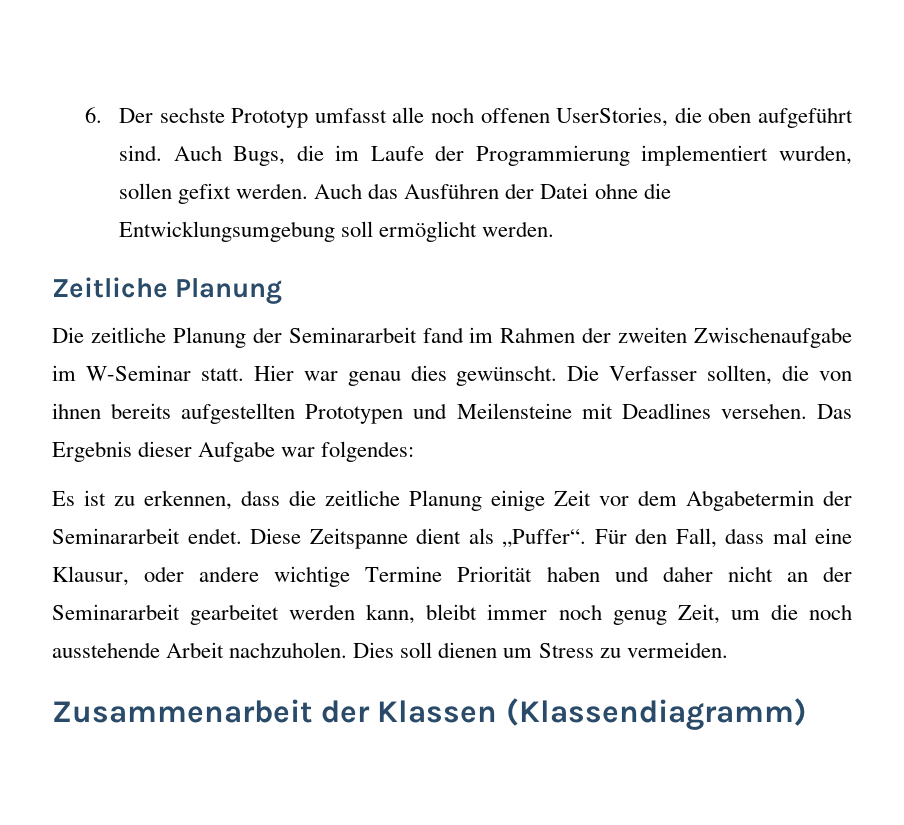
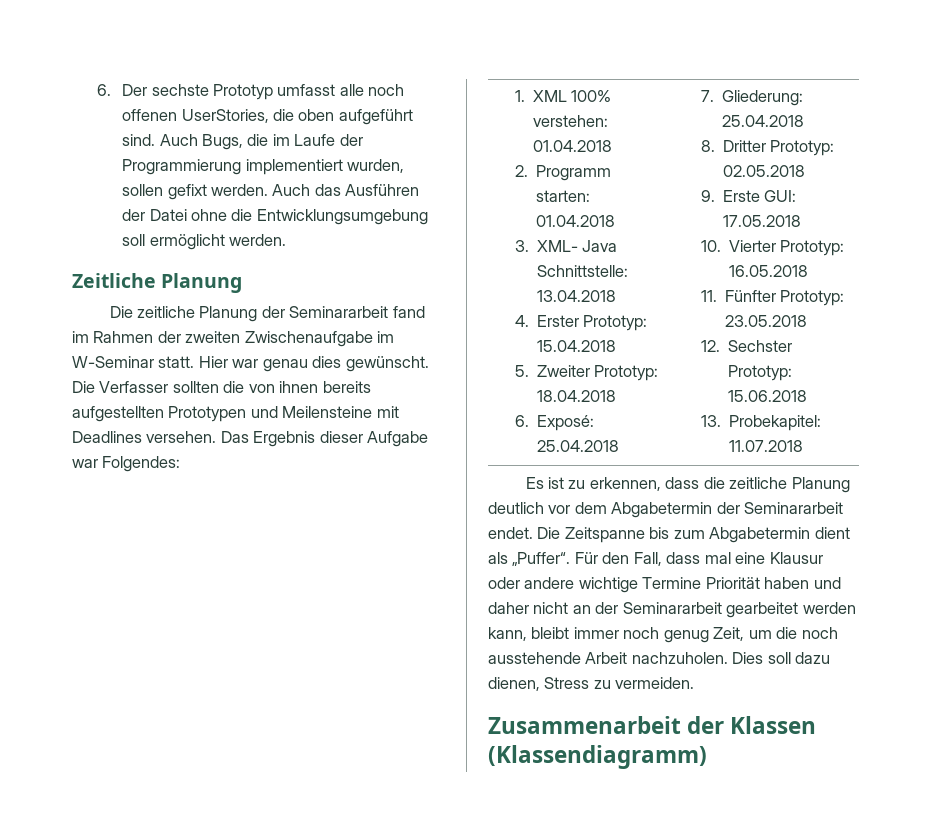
[707,365,773,385] sollten, -> [172,381,219,393] sollten
[321,441,415,462] folgendes: -> [102,456,181,472] [514,90,612,102] [533,115,609,127] [533,140,613,152] [514,165,612,181] [536,190,591,202] [536,215,616,227] [514,240,618,252] [537,265,629,277] [537,290,617,302] [514,315,648,331] [537,340,617,352] [514,365,659,381] [537,390,617,402] [514,415,595,431] [537,440,620,452] [700,90,804,106] [722,115,805,127] [700,140,835,156] [723,165,806,177] [700,190,797,202] [723,215,802,227] [700,240,845,256] [729,265,809,277] [700,290,845,306] [725,315,808,327] [700,340,793,352] [728,365,793,381] [728,390,808,402] [700,415,822,431] [729,440,804,452] Folgendes: // 1. XML 100% verstehen: 01.04.2018 // 2. Programm starten: 01.04.2018 // 3. XML- Java Schnittstelle: 13.04.2018 // 4. Erster Prototyp: 15.04.2018 // 5. Zweiter Prototyp: 18.04.2018 // 6. Exposé: 25.04.2018 | 7. Gliederung: 25.04.2018 // 8. Dritter Prototyp: 02.05.2018 // 9. Erste GUI: 17.05.2018 // 10. Vierter Prototyp: 16.05.2018 // 11. Fünfter Prototyp: 23.05.2018 // 12. Sechster Prototyp: 15.06.2018 // 13. Probekapitel: 11.07.2018
[491,490,591,511] einige Zeit -> [488,502,544,514] deutlich
[250,528,408,549] Diese Zeitspanne -> [537,527,811,543] Die Zeitspanne bis zum Abgabetermin
[52,566,129,586] Klausur, -> [769,552,823,564] Klausur
[438,642,533,658] dienen um -> [795,652,831,664] [488,677,540,691] dazu dienen,

